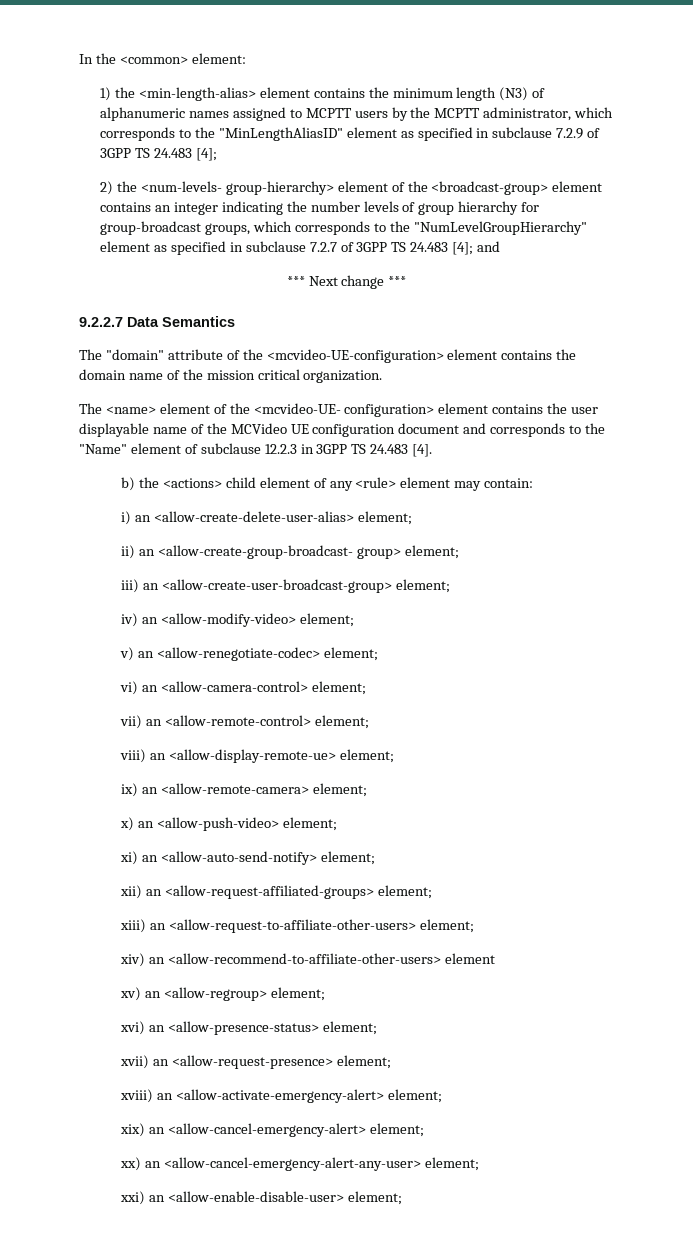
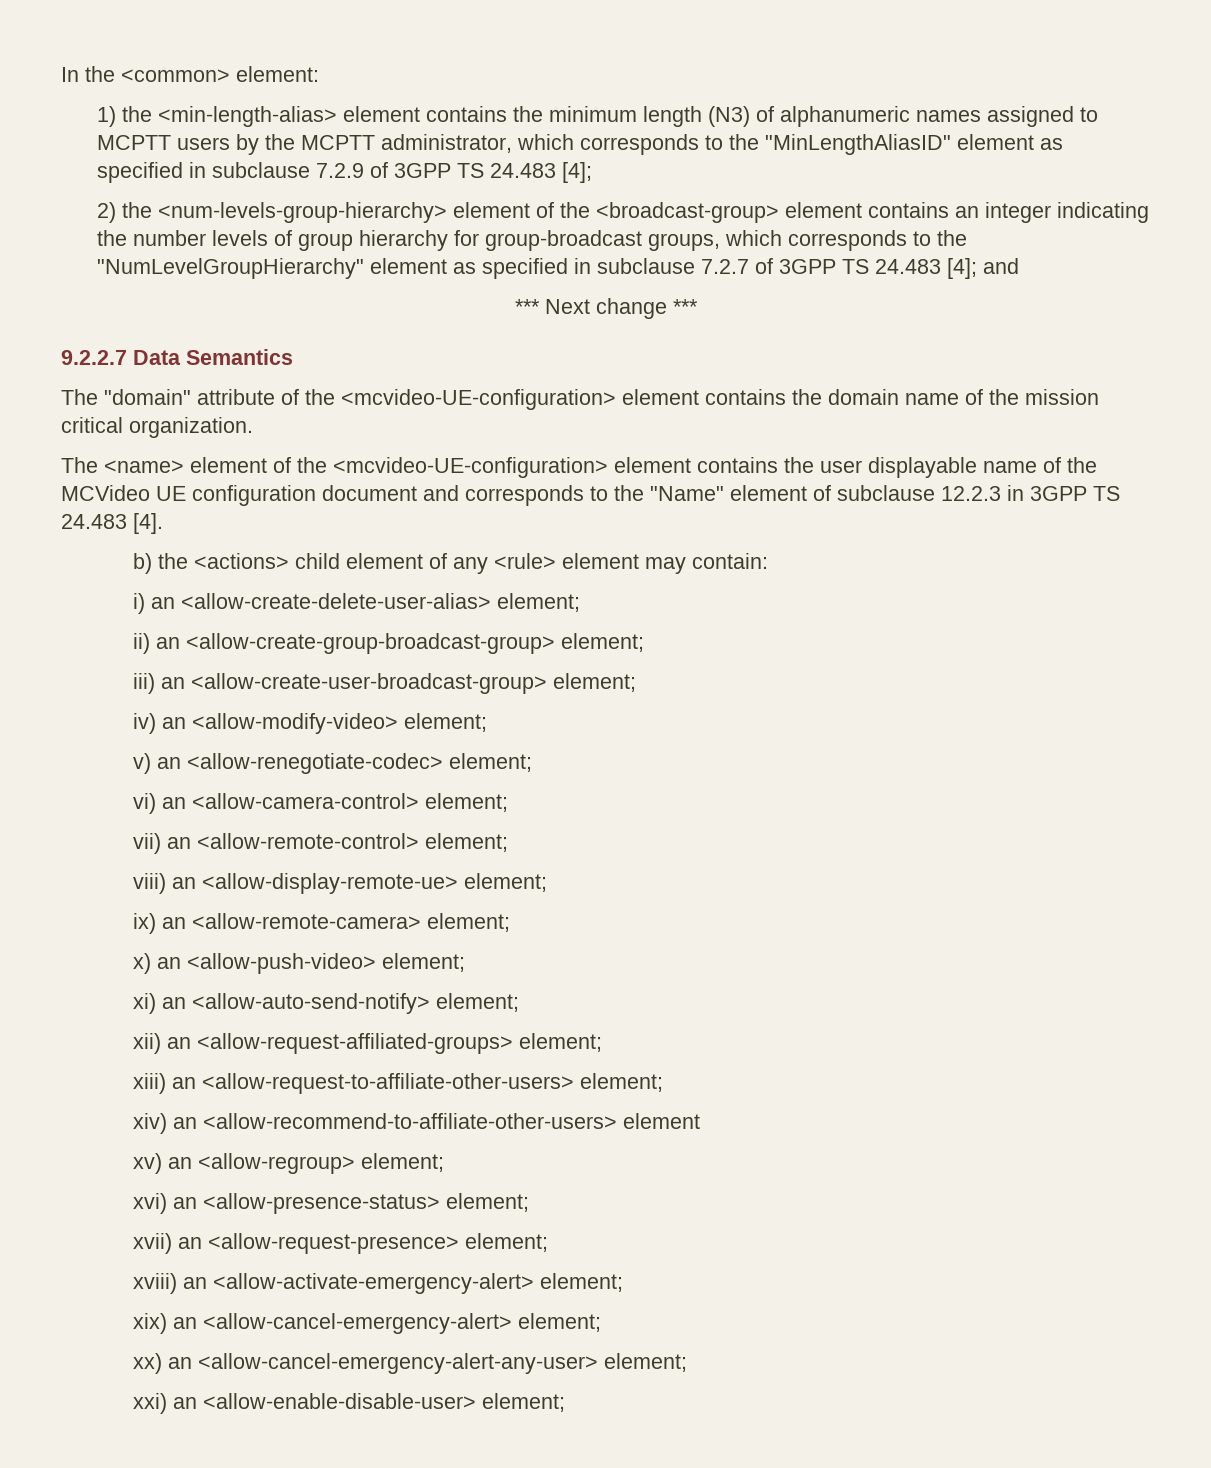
[140,181,334,195] <num-levels- group-hierarchy> -> [157,202,447,223] <num-levels-group-hierarchy>
[253,403,435,417] <mcvideo-UE- configuration> -> [333,457,608,478] <mcvideo-UE-configuration>
[157,545,401,559] <allow-create-group-broadcast- group> -> [185,633,555,654] <allow-create-group-broadcast-group>

